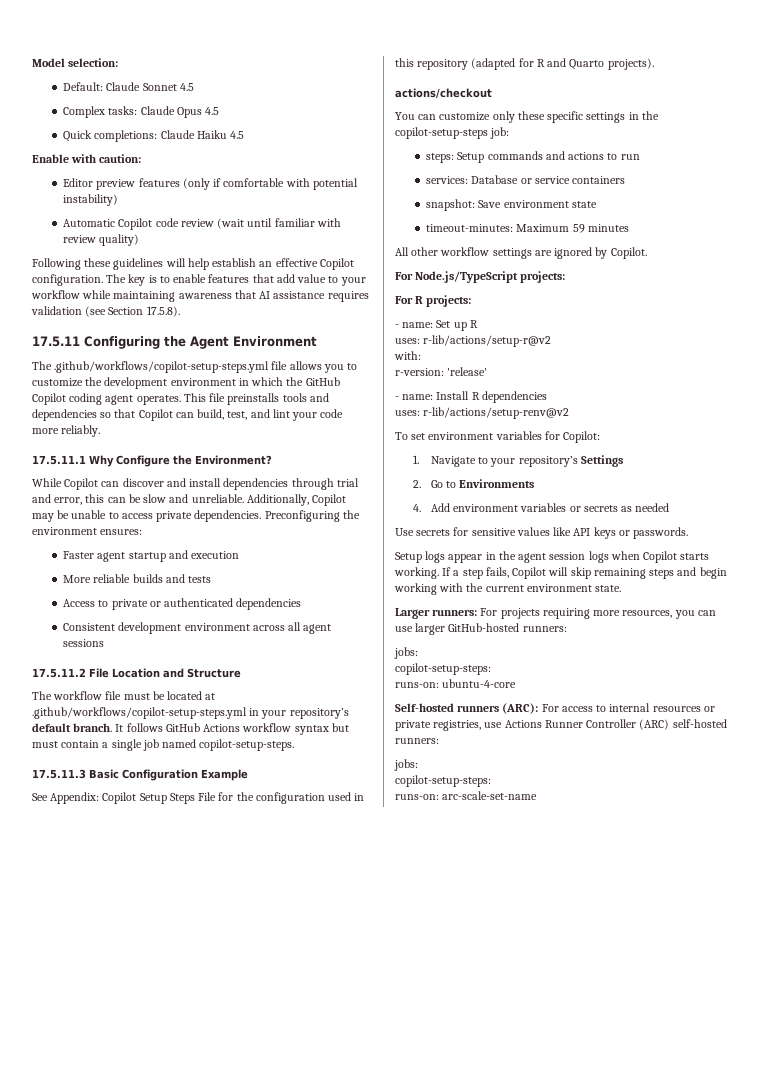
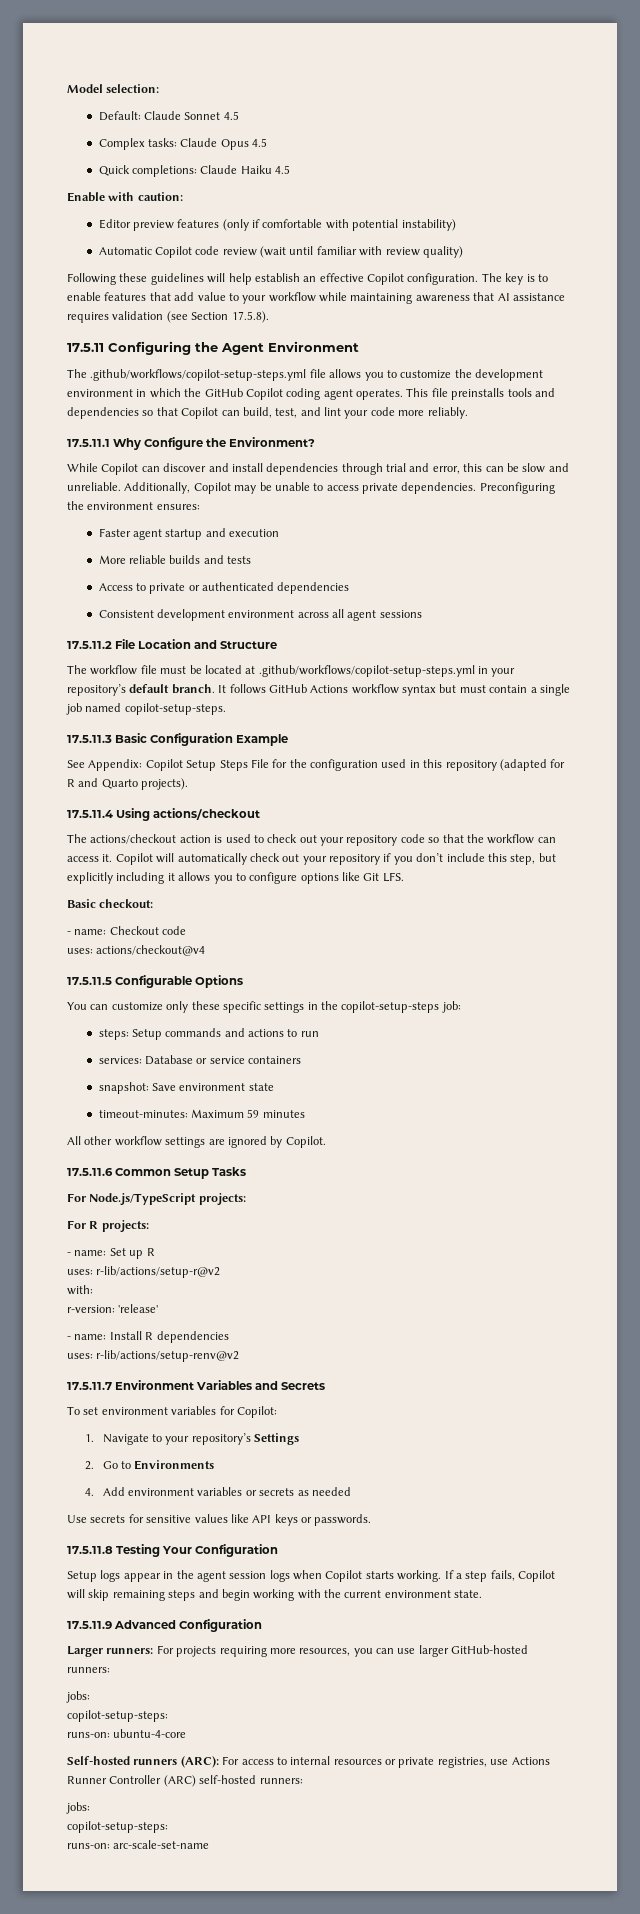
[395,88,492,99] actions/checkout -> [67,808,261,821] [67,834,556,846] [67,853,556,865] [67,872,404,884] [67,899,154,908] [67,926,187,935] [67,945,206,956] [67,975,244,988] 17.5.11.4 Using actions/checkout // The actions/checkout action is used to check out your repository code so that the workflow can access it. Copilot will automatically check out your repository if you don’t include this step, but explicitly including it allows you to configure options like Git LFS. // Basic checkout: // - name: Checkout code // uses: actions/checkout@v4 // 17.5.11.5 Configurable Options
(647, 253) none -> [67,1167,247,1179] // 17.5.11.6 Common Setup Tasks
(570, 413) none -> [67,1380,326,1390] // 17.5.11.7 Environment Variables and Secrets
(689, 533) none -> [67,1544,279,1557] // 17.5.11.8 Testing Your Configuration
(622, 588) none -> [67,1619,263,1632] // 17.5.11.9 Advanced Configuration

